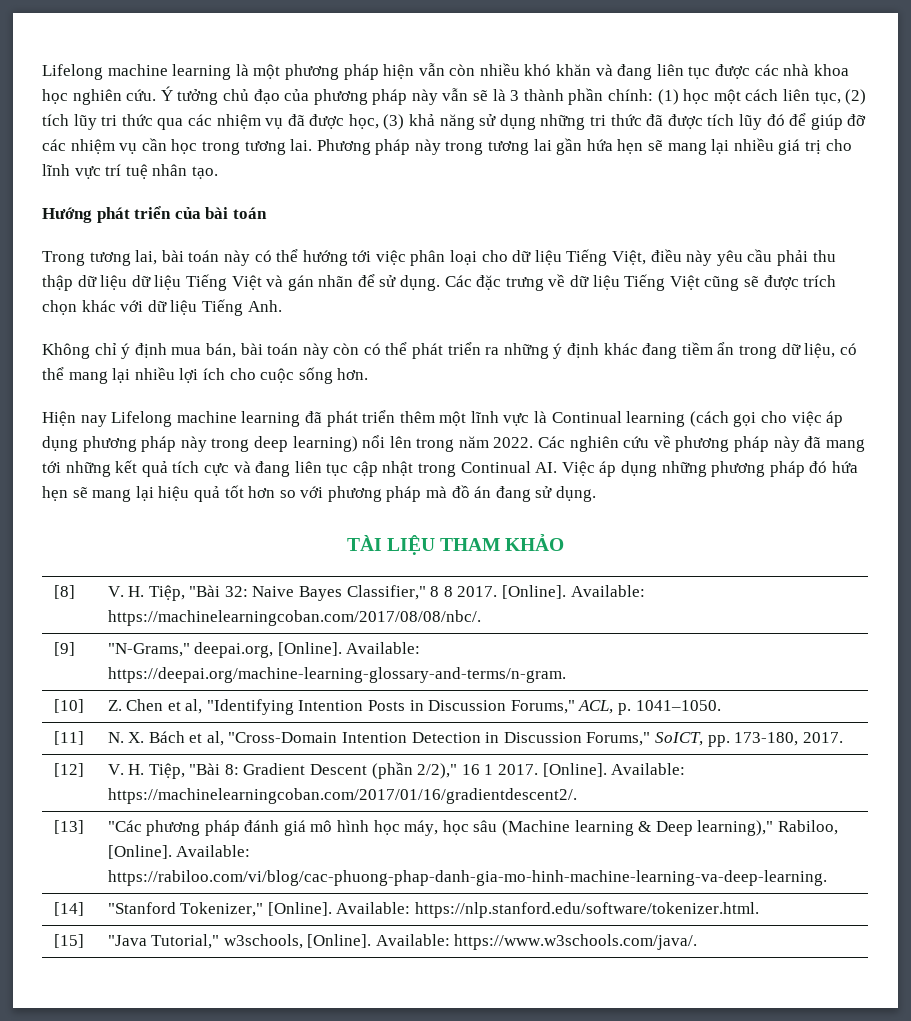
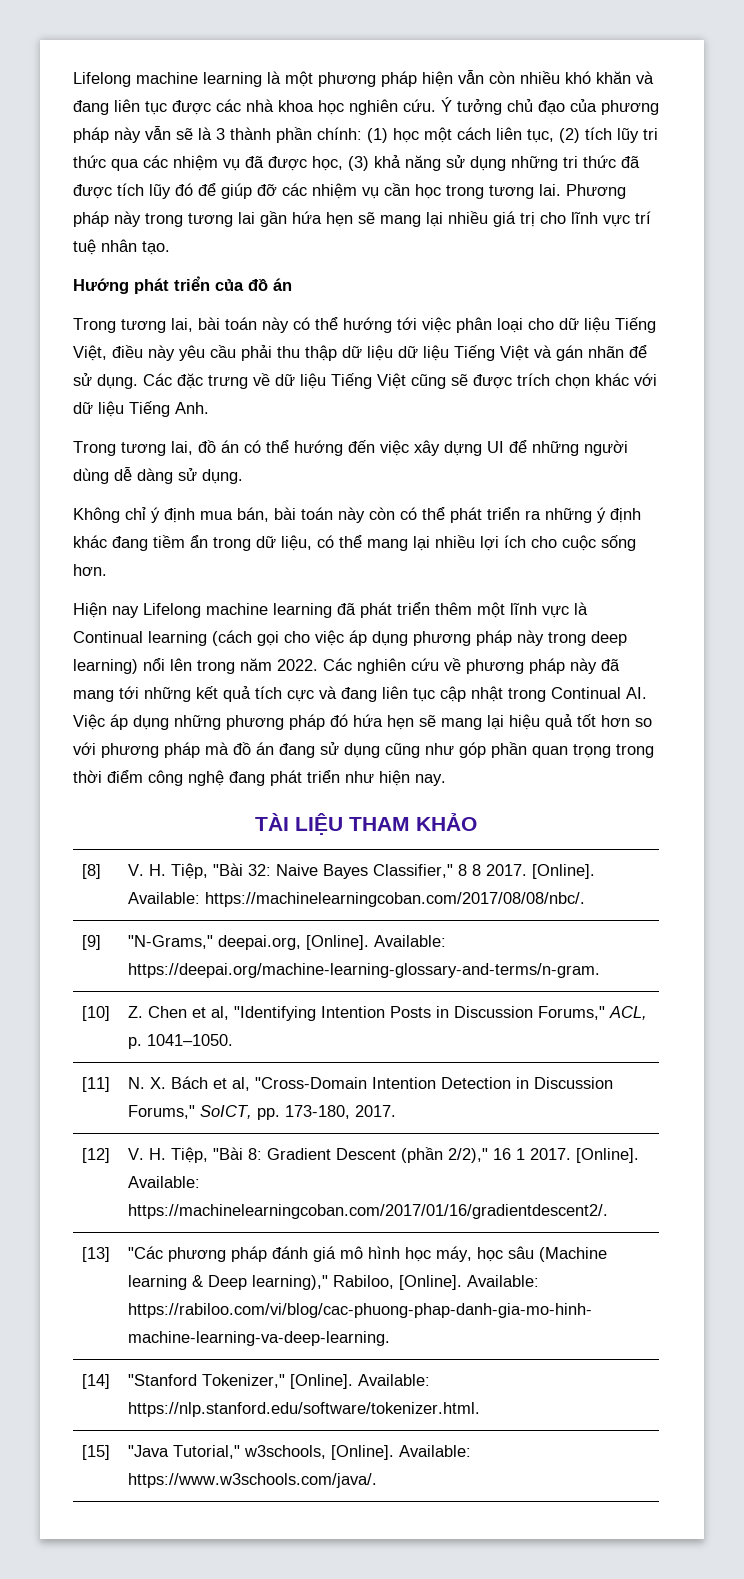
[205,207,267,219] bài toán -> [248,278,292,291] đồ án
(282, 306) none -> [73,440,628,456] [73,467,243,484] // Trong tương lai, đồ án có thể hướng đến việc xây dựng UI để những người dùng dễ dàng sử dụng.
[556,486,597,502] dụng. -> [344,742,654,758] [73,770,446,786] dụng cũng như góp phần quan trọng trong thời điểm công nghệ đang phát triển như hiện nay.

